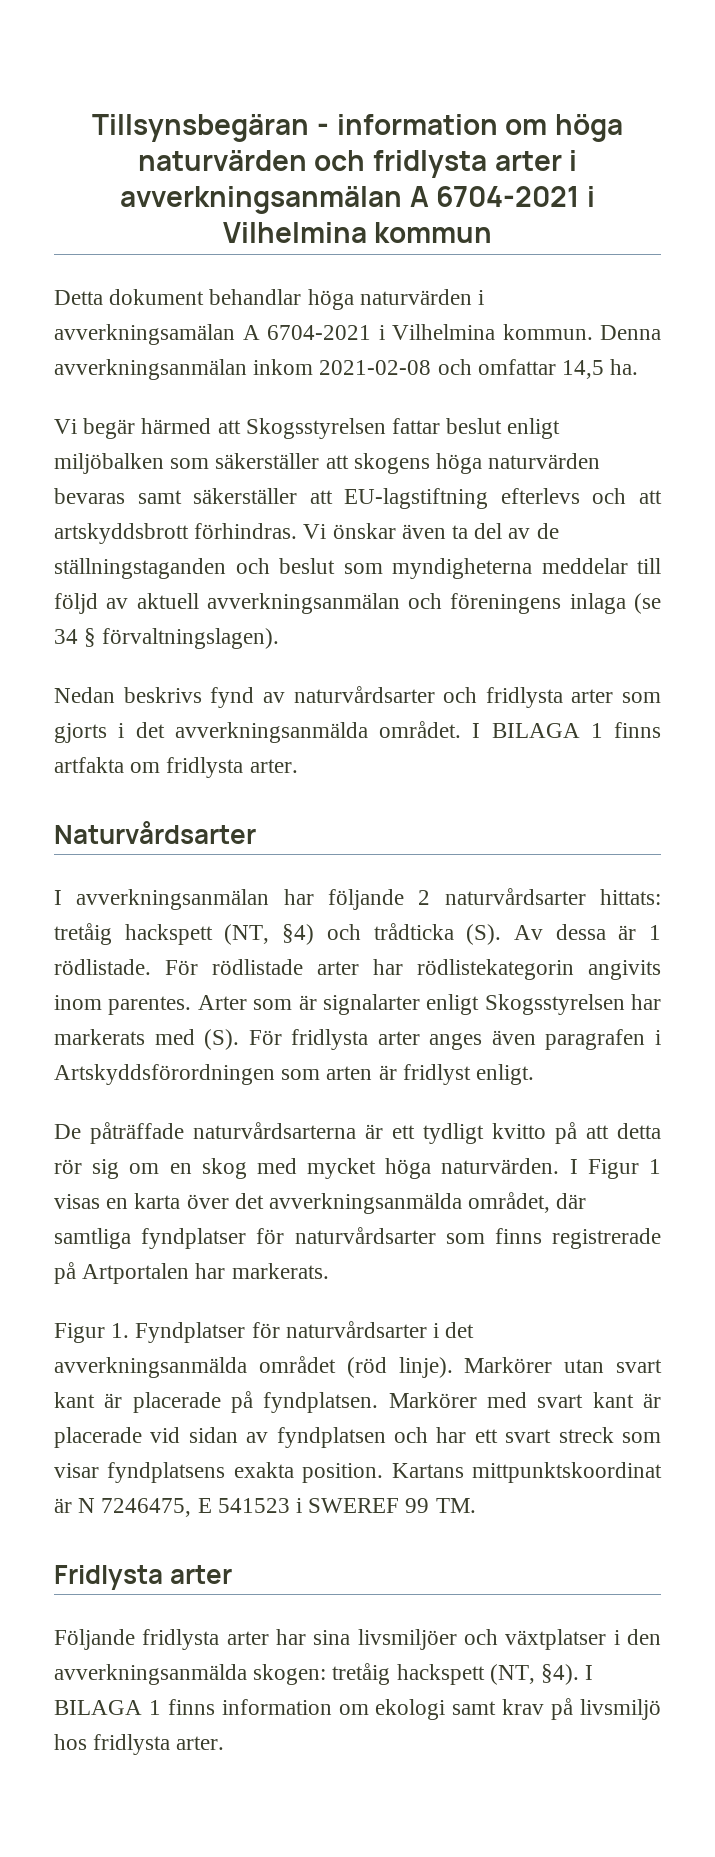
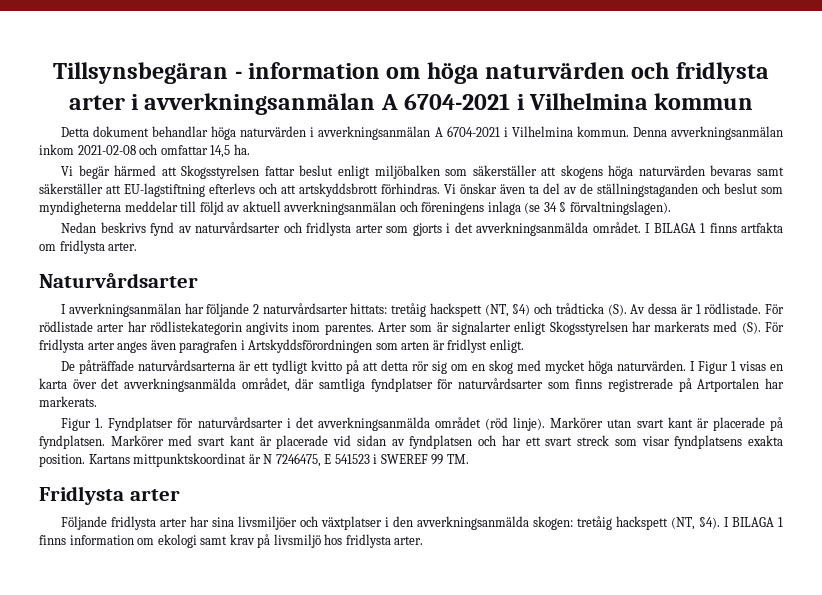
[54,324,235,345] avverkningsamälan -> [318,126,431,140] avverkningsanmälan

